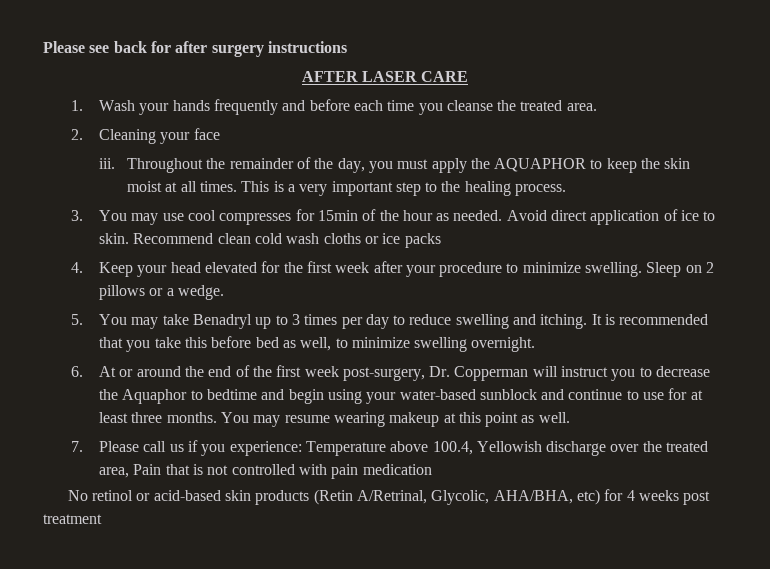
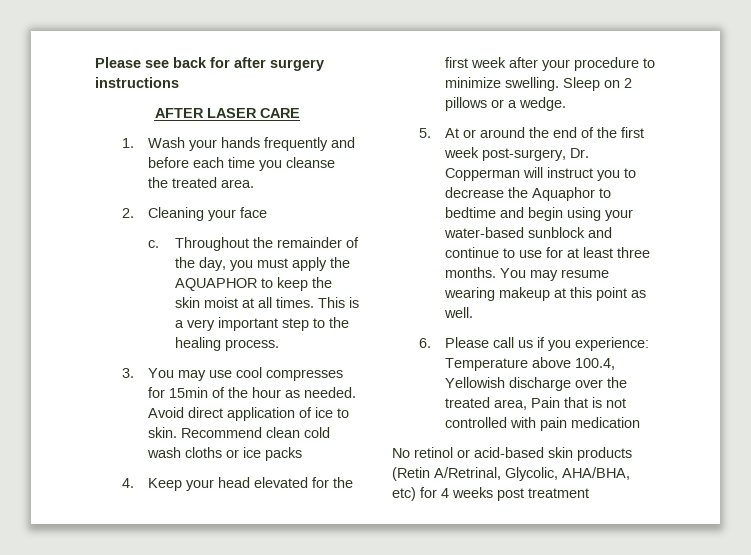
[98,158,115,169] iii. -> [148,240,160,248] c.
[98,314,709,329] [98,336,536,352] [70,366,83,377] You may take Benadryl up to 3 times per day to reduce swelling and itching. It is recommended that you take this before bed as well, to minimize swelling overnight. // 6. -> (431, 133) none
[70,441,83,452] 7. -> [418,338,431,348] 6.

